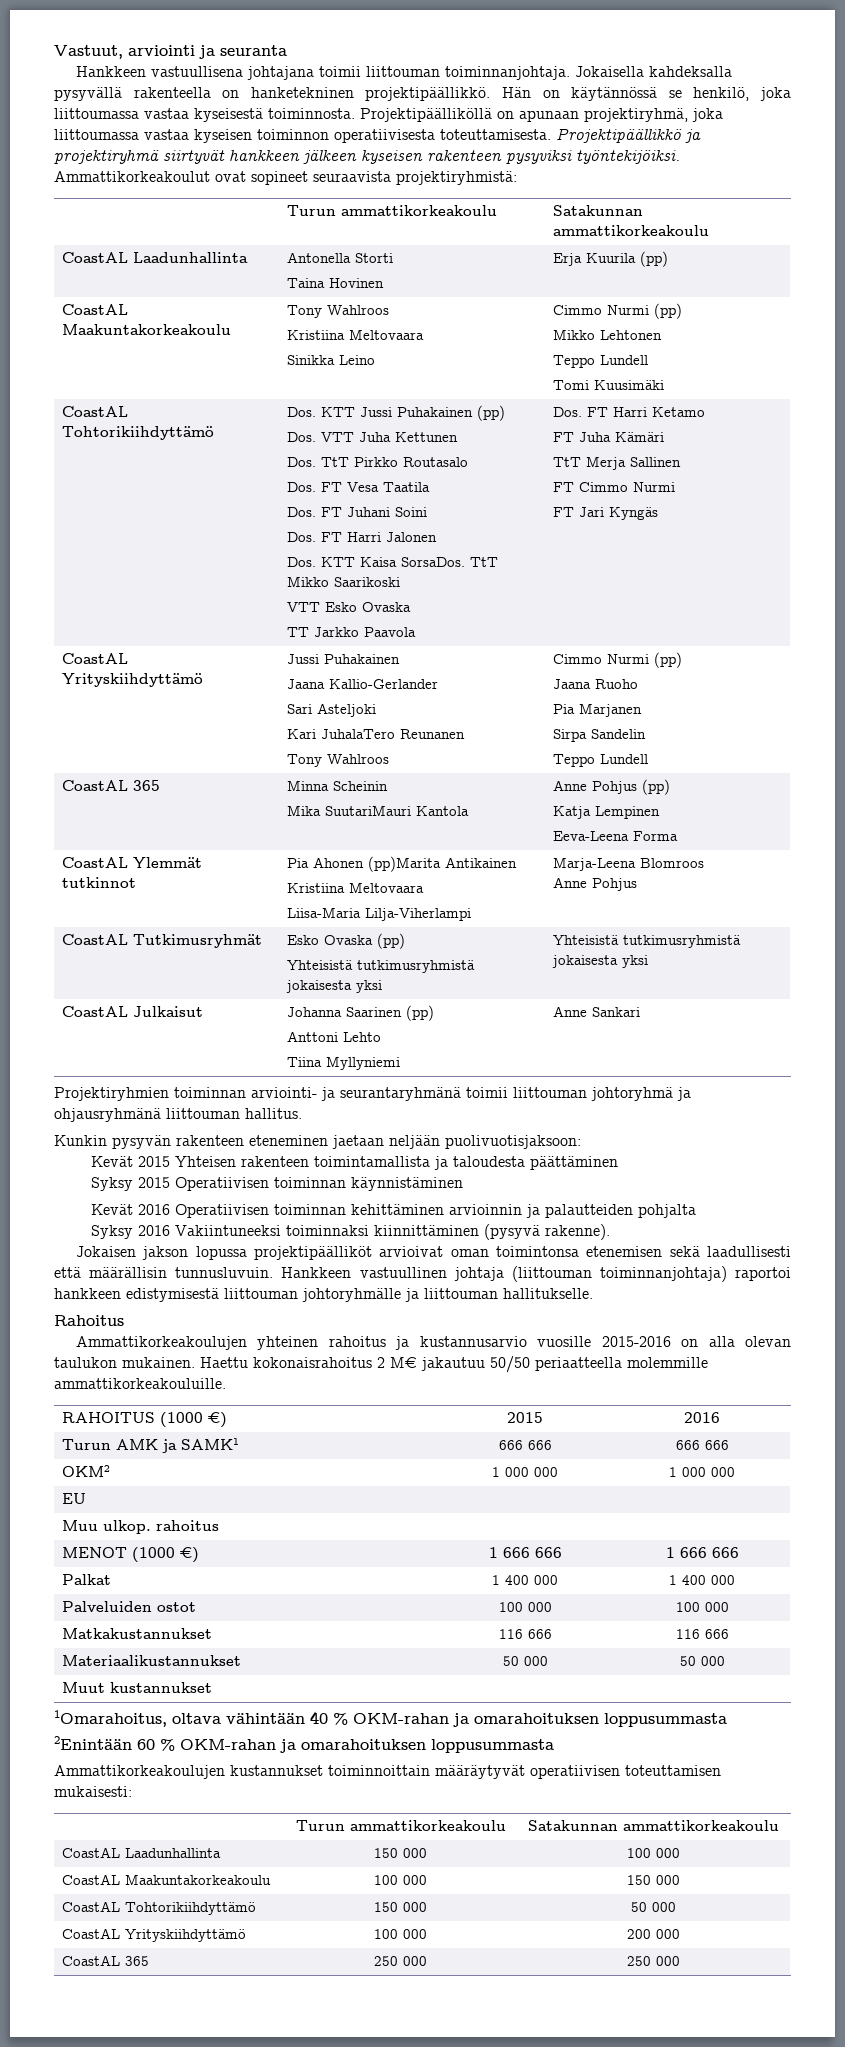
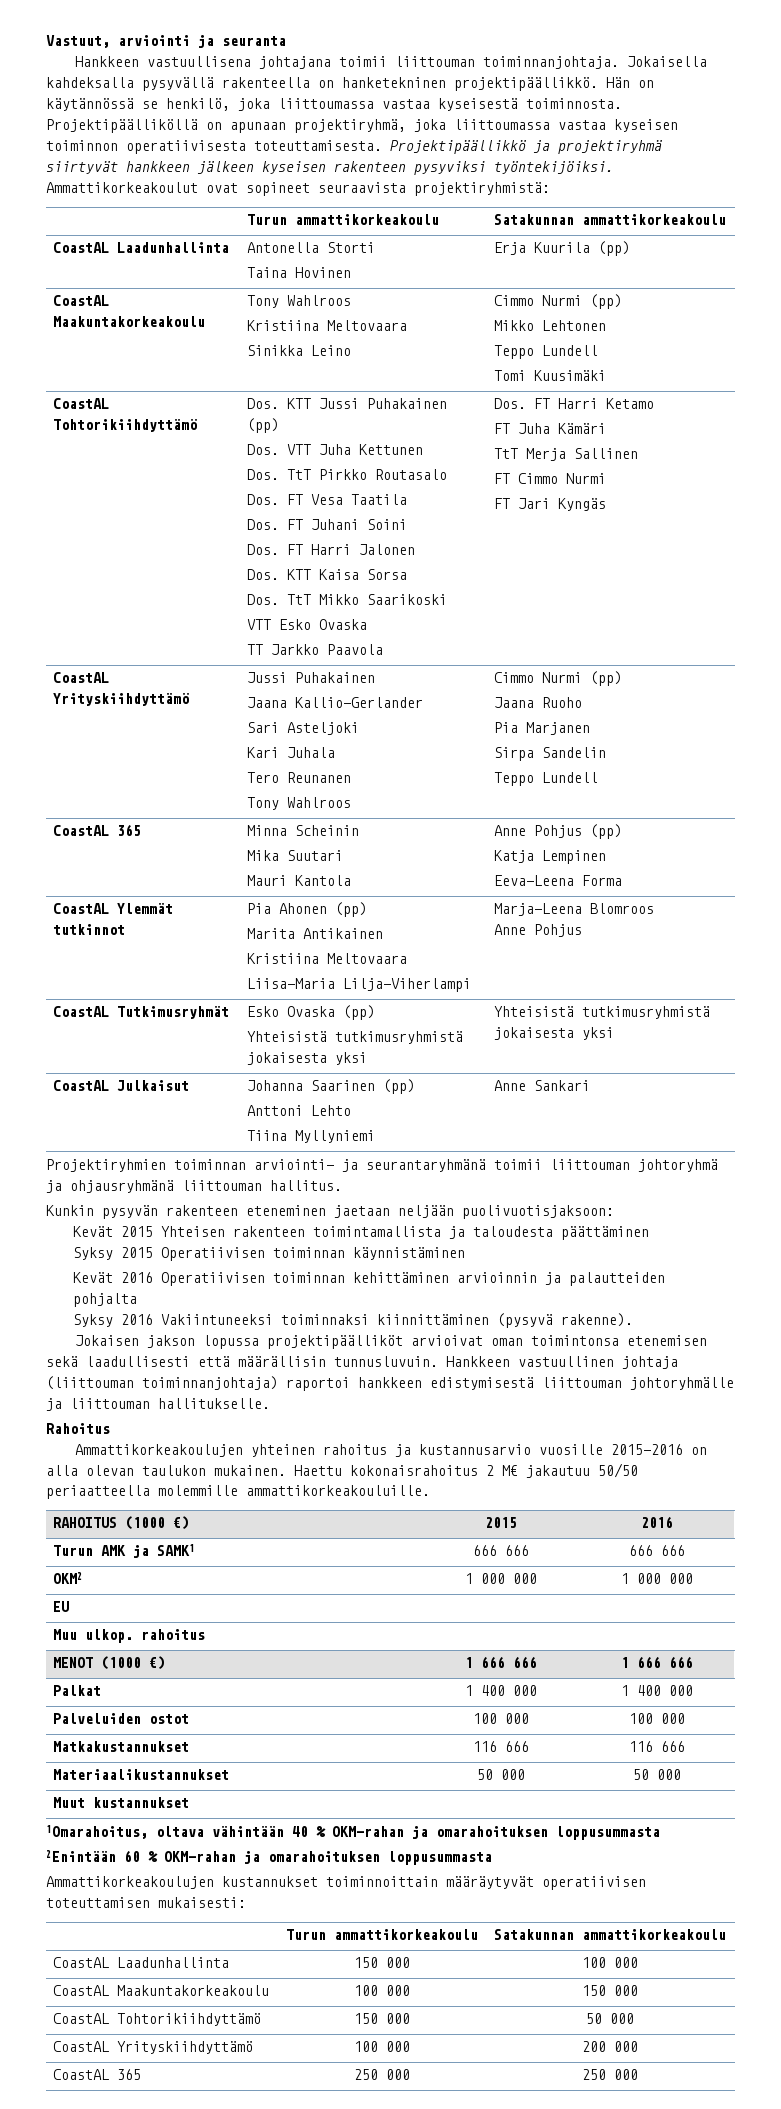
[401,557,466,567] SorsaDos. -> [366,569,407,580] [246,594,279,605] Sorsa // Dos.
[321,729,396,739] JuhalaTero -> [286,747,335,758] [246,772,279,783] Juhala // Tero
[325,805,412,816] SuutariMauri -> [286,850,343,861] [246,875,287,886] Suutari // Mauri
[368,856,442,872] (pp)Marita -> [334,902,367,917] [246,928,295,939] (pp) // Marita

